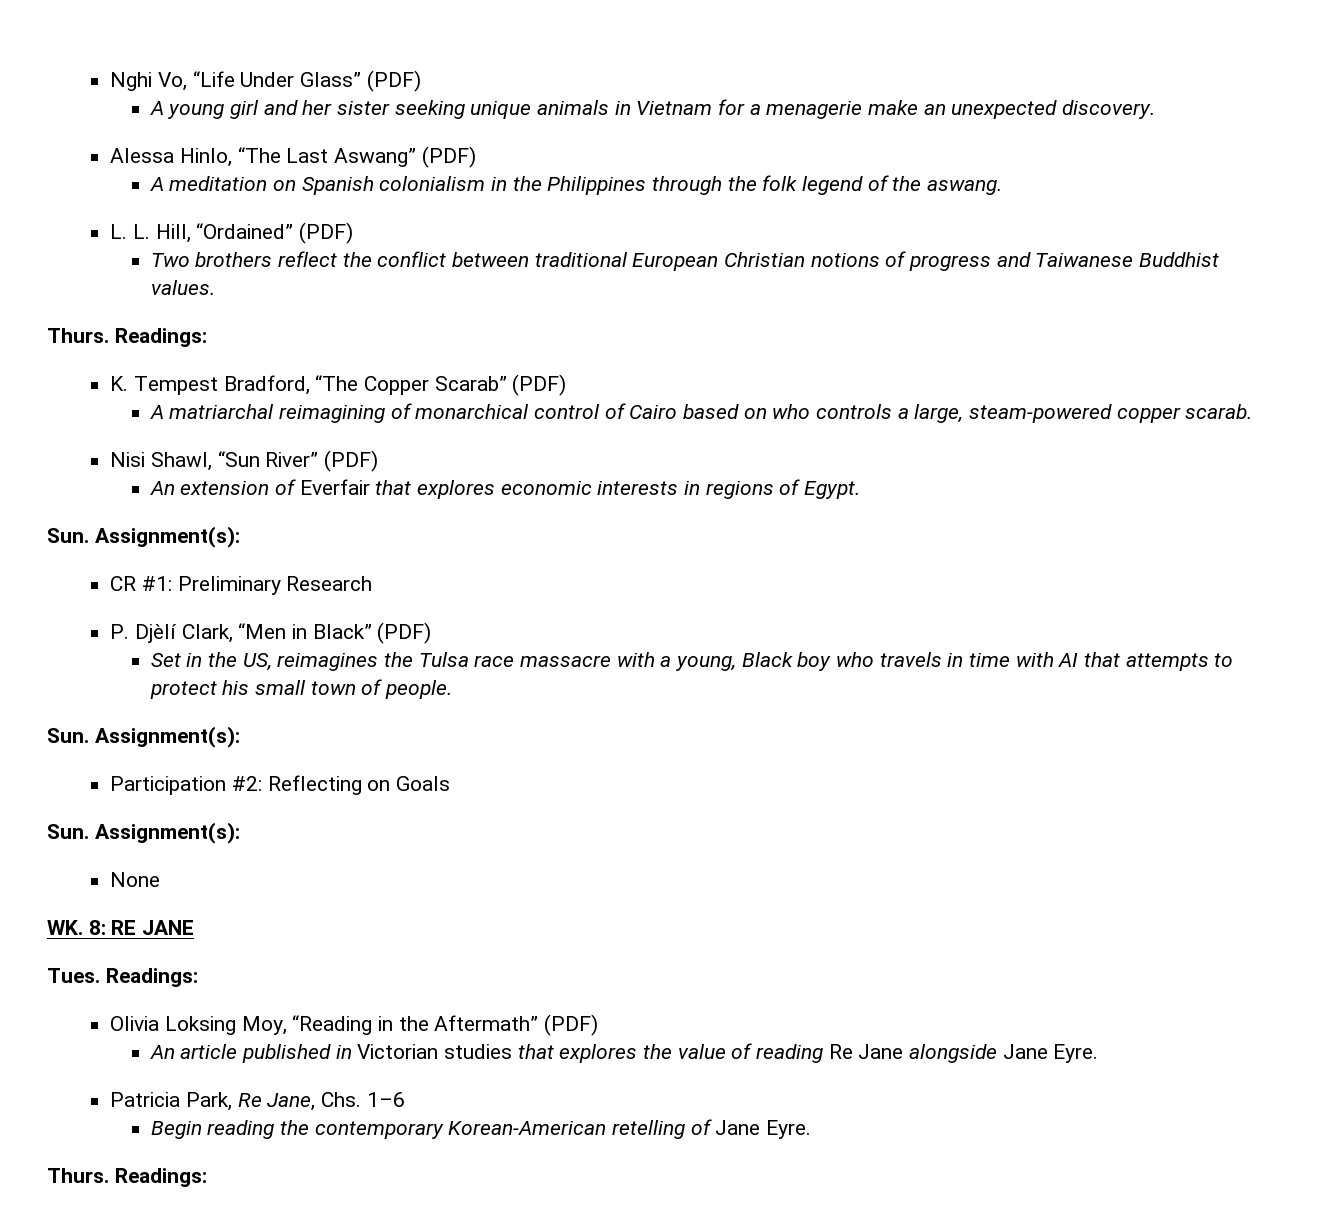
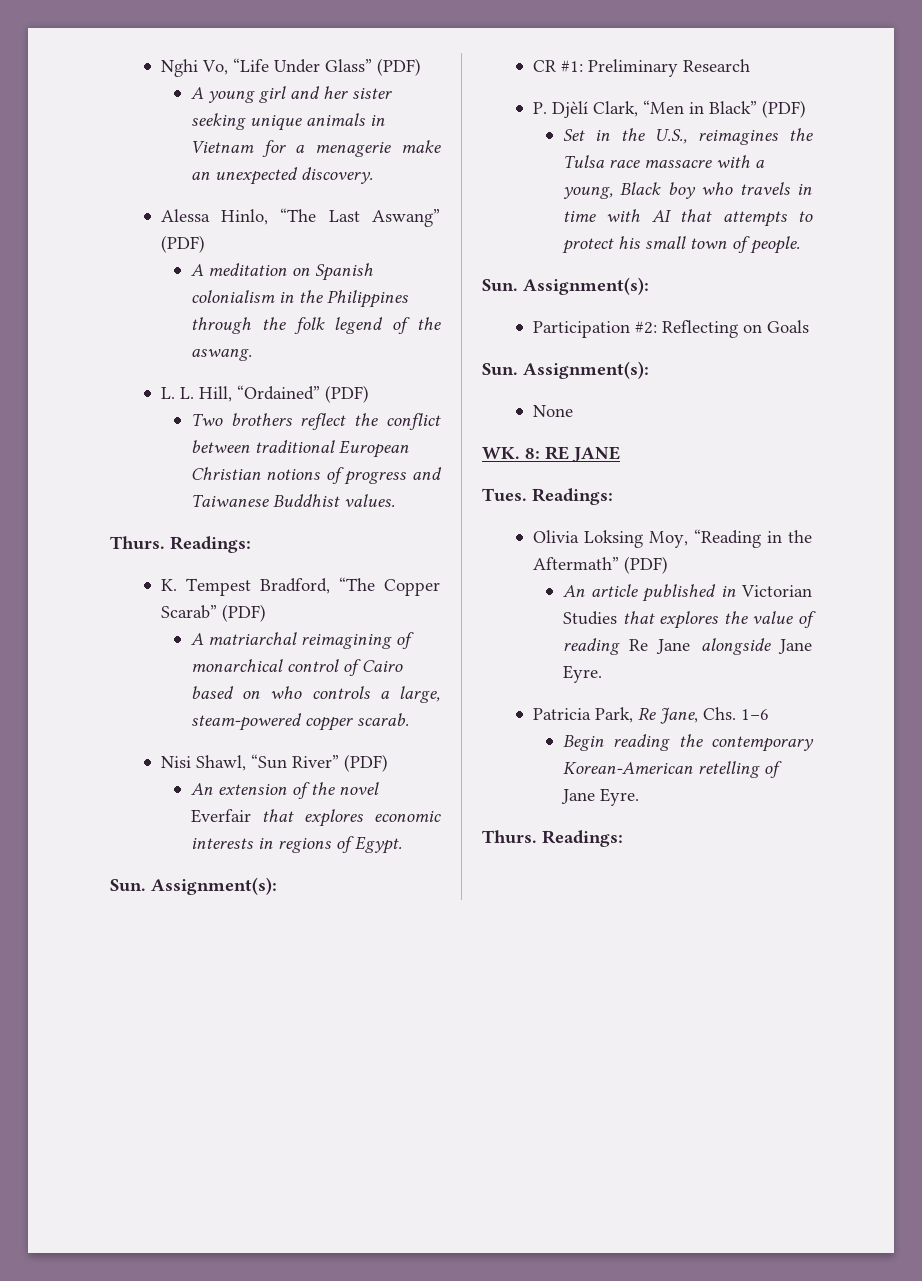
(296, 487) none -> [310,782,379,795] the novel
[242,653,272,671] US, -> [654,129,687,144] U.S.,
[443,1044,512,1059] studies -> [562,611,617,625] Studies

